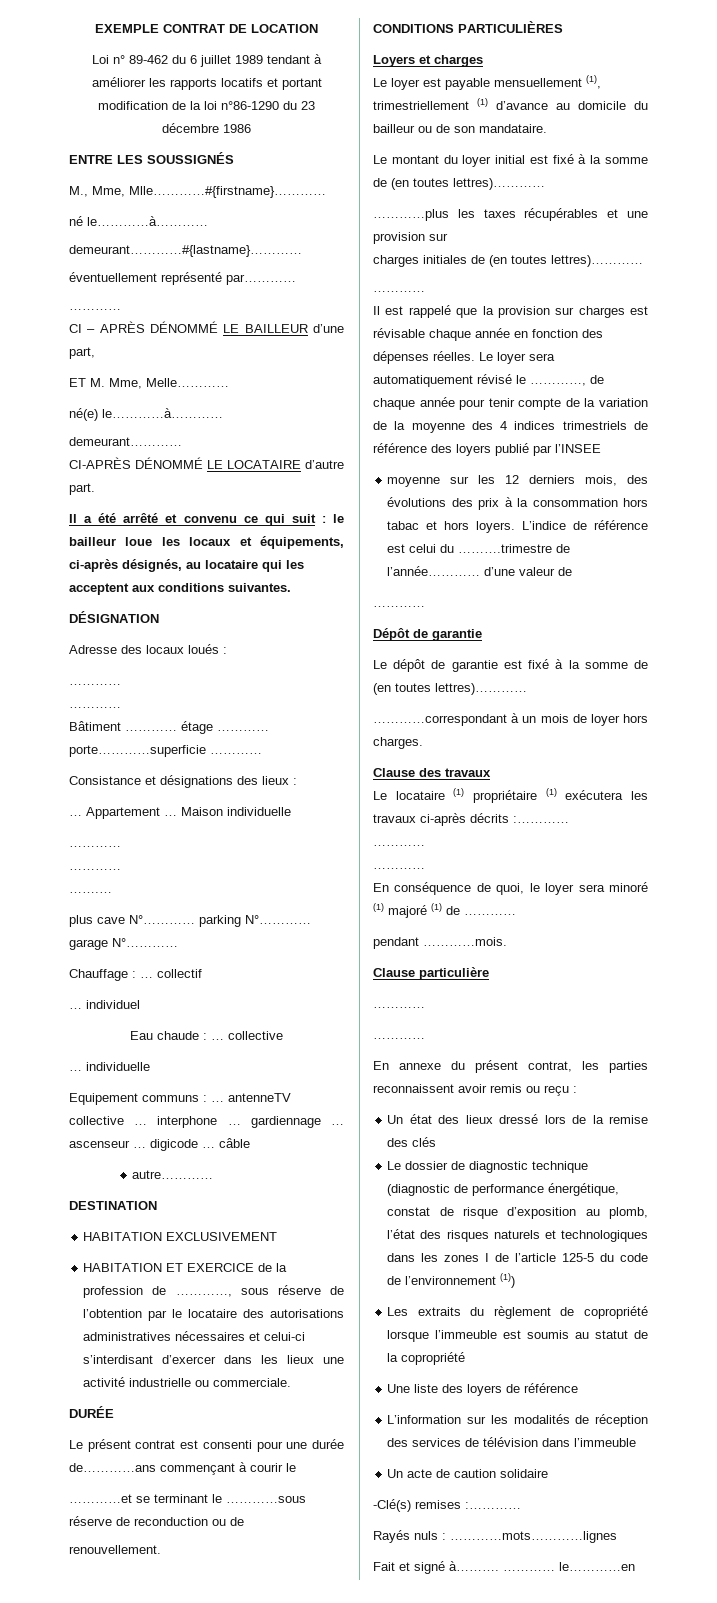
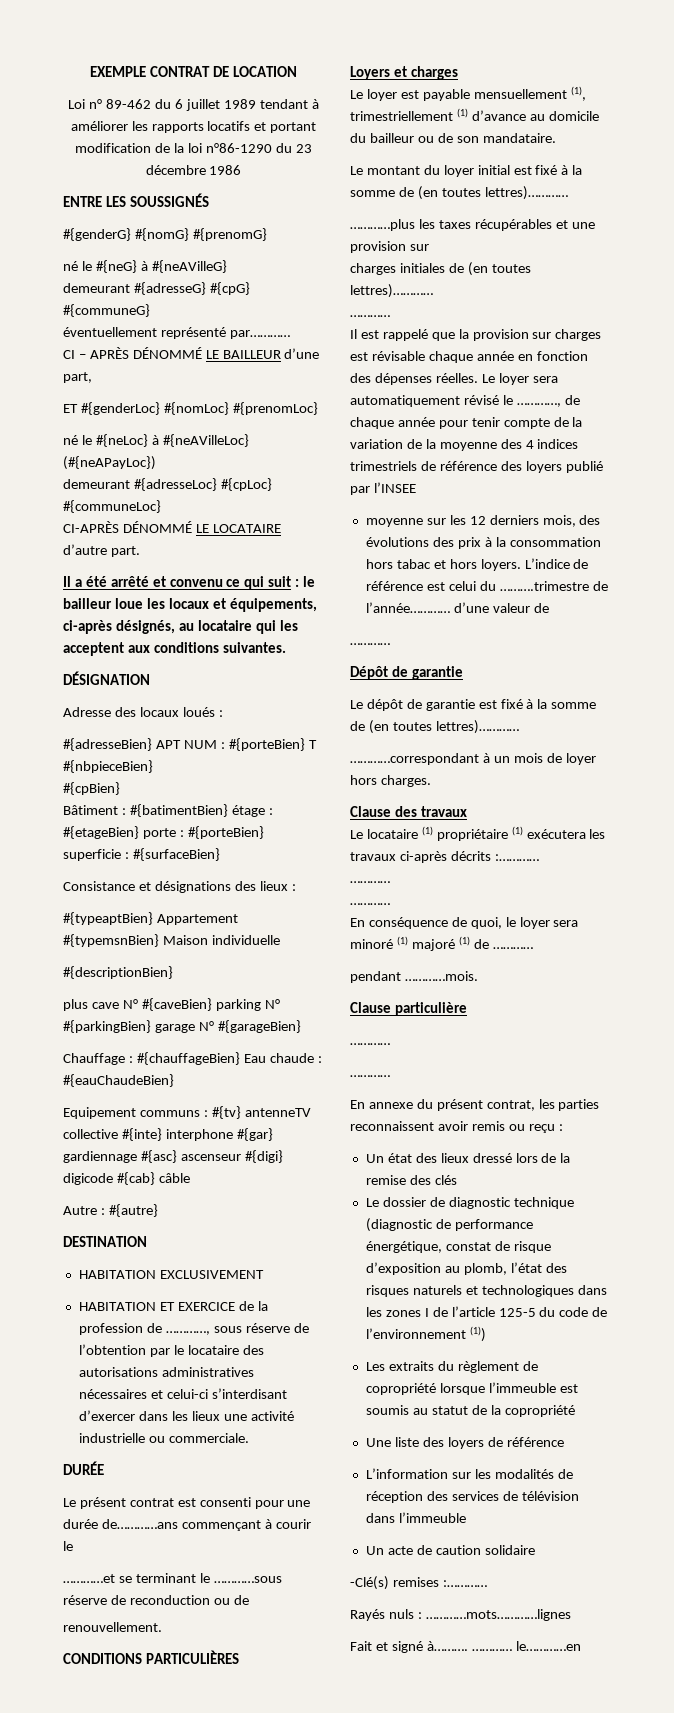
[69,186,326,198] [69,216,208,226] [69,245,302,257] M., Mme, Mlle…………#{firstname}………… // né le…………à………… // demeurant…………#{lastname}………… -> [63,228,267,241] [63,260,227,273] [63,282,250,295] [63,304,150,317] #{genderG} #{nomG} #{prenomG} // né le #{neG} à #{neAVilleG} // demeurant #{adresseG} #{cpG} #{communeG}
[69,309,121,310] // ………… -> (290, 334) none
[90,378,229,389] [69,408,223,421] [69,437,182,446] M. Mme, Melle………… // né(e) le…………à………… // demeurant………… -> [80,402,318,415] [63,434,249,447] [63,456,156,470] [63,478,272,491] [63,500,161,513] #{genderLoc} #{nomLoc} #{prenomLoc} // né le #{neLoc} à #{neAVilleLoc} (#{neAPayLoc}) // demeurant #{adresseLoc} #{cpLoc} #{communeLoc}
[69,684,121,685] [69,707,121,708] [69,721,269,734] [69,745,262,757] ………… // ………… // Bâtiment ………… étage ………… porte…………superficie ………… -> [63,738,317,751] [63,760,153,773] [63,782,120,795] [63,804,273,817] [63,826,264,839] [63,848,220,861] #{adresseBien} APT NUM : #{porteBien} T #{nbpieceBien} // #{cpBien} // Bâtiment : #{batimentBien} étage : #{etageBien} porte : #{porteBien} superficie : #{surfaceBien}
[69,807,177,819] … Appartement … -> [63,912,238,925] [63,934,159,947] #{typeaptBien} Appartement #{typemsnBien}
[69,846,121,847] [69,869,121,870] [69,892,112,893] ………… // ………… // …….… -> [63,966,173,979] #{descriptionBien}
[129,915,311,927] [69,938,178,950] [69,969,202,981] [69,1000,140,1009] [130,1031,283,1040] [69,1062,150,1071] N°………… parking N°………… garage N°………… // Chauffage : … collectif // … individuel // Eau chaude : … collective // … individuelle -> [122,998,280,1011] [63,1020,301,1033] [63,1052,322,1065] [63,1074,174,1087] N° #{caveBien} parking N° #{parkingBien} garage N° #{garageBien} // Chauffage : #{chauffageBien} Eau chaude : #{eauChaudeBien}
[211,1101,224,1102] … -> [211,1106,241,1119] #{tv}
[134,1116,344,1128] [69,1138,250,1151] [132,1170,214,1179] … interphone … gardiennage … ascenseur … digicode … câble // autre………… -> [121,1128,273,1141] [63,1150,283,1163] [63,1172,190,1185] [63,1204,158,1217] #{inte} interphone #{gar} gardiennage #{asc} ascenseur #{digi} digicode #{cab} câble // Autre : #{autre}

